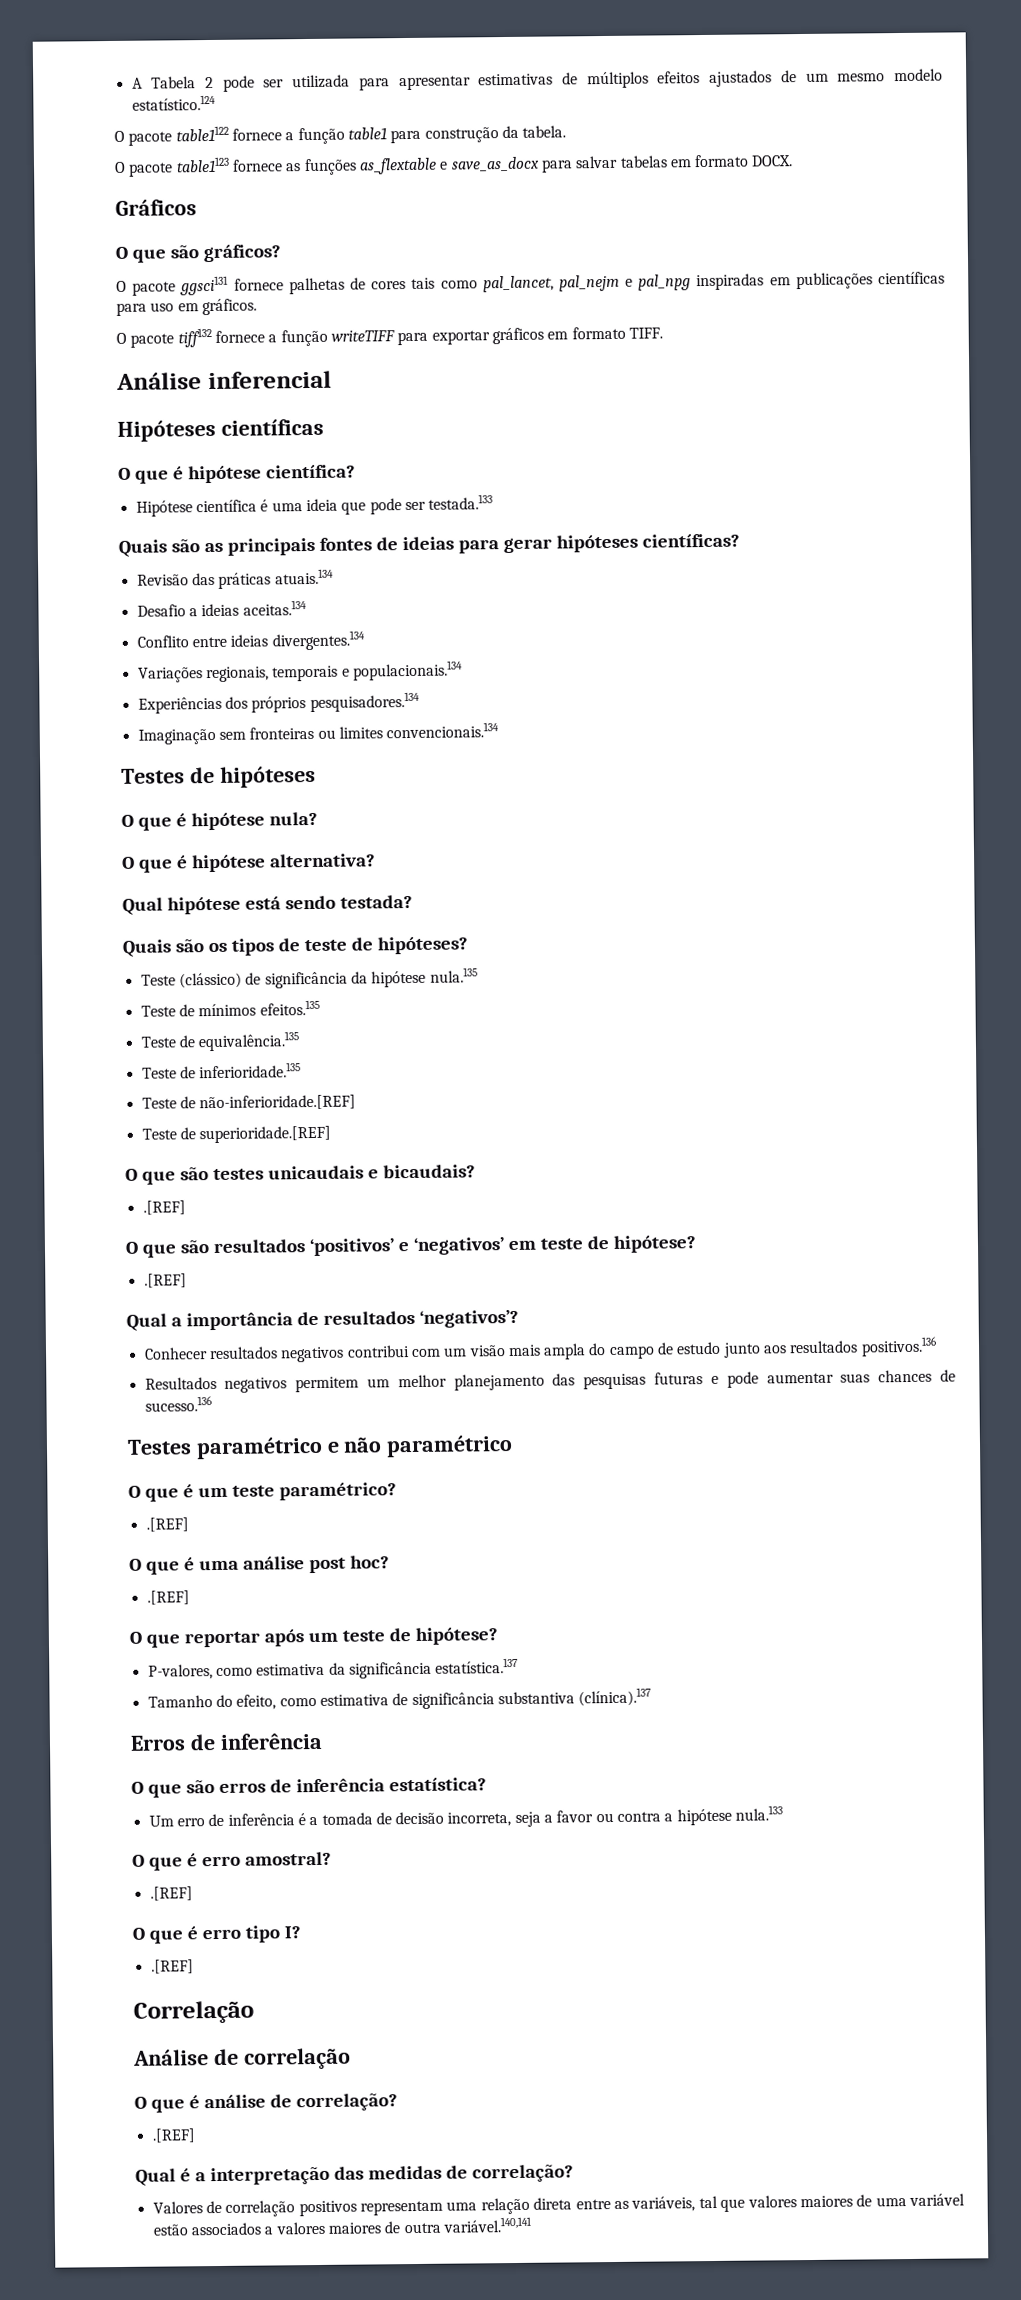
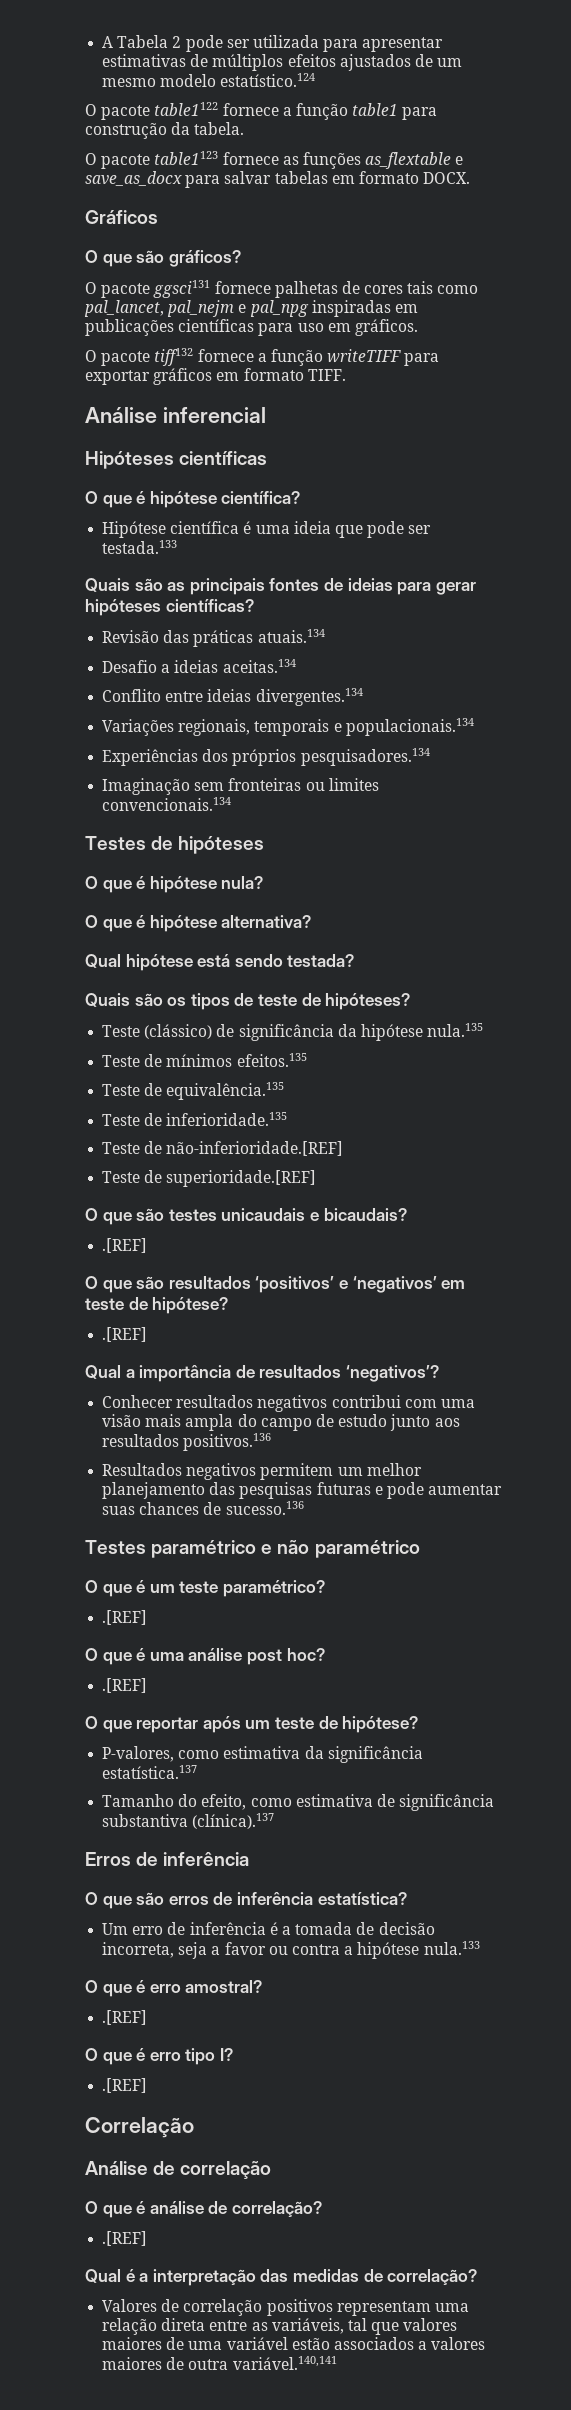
[443,1347,468,1357] um -> [440,1399,475,1408] uma

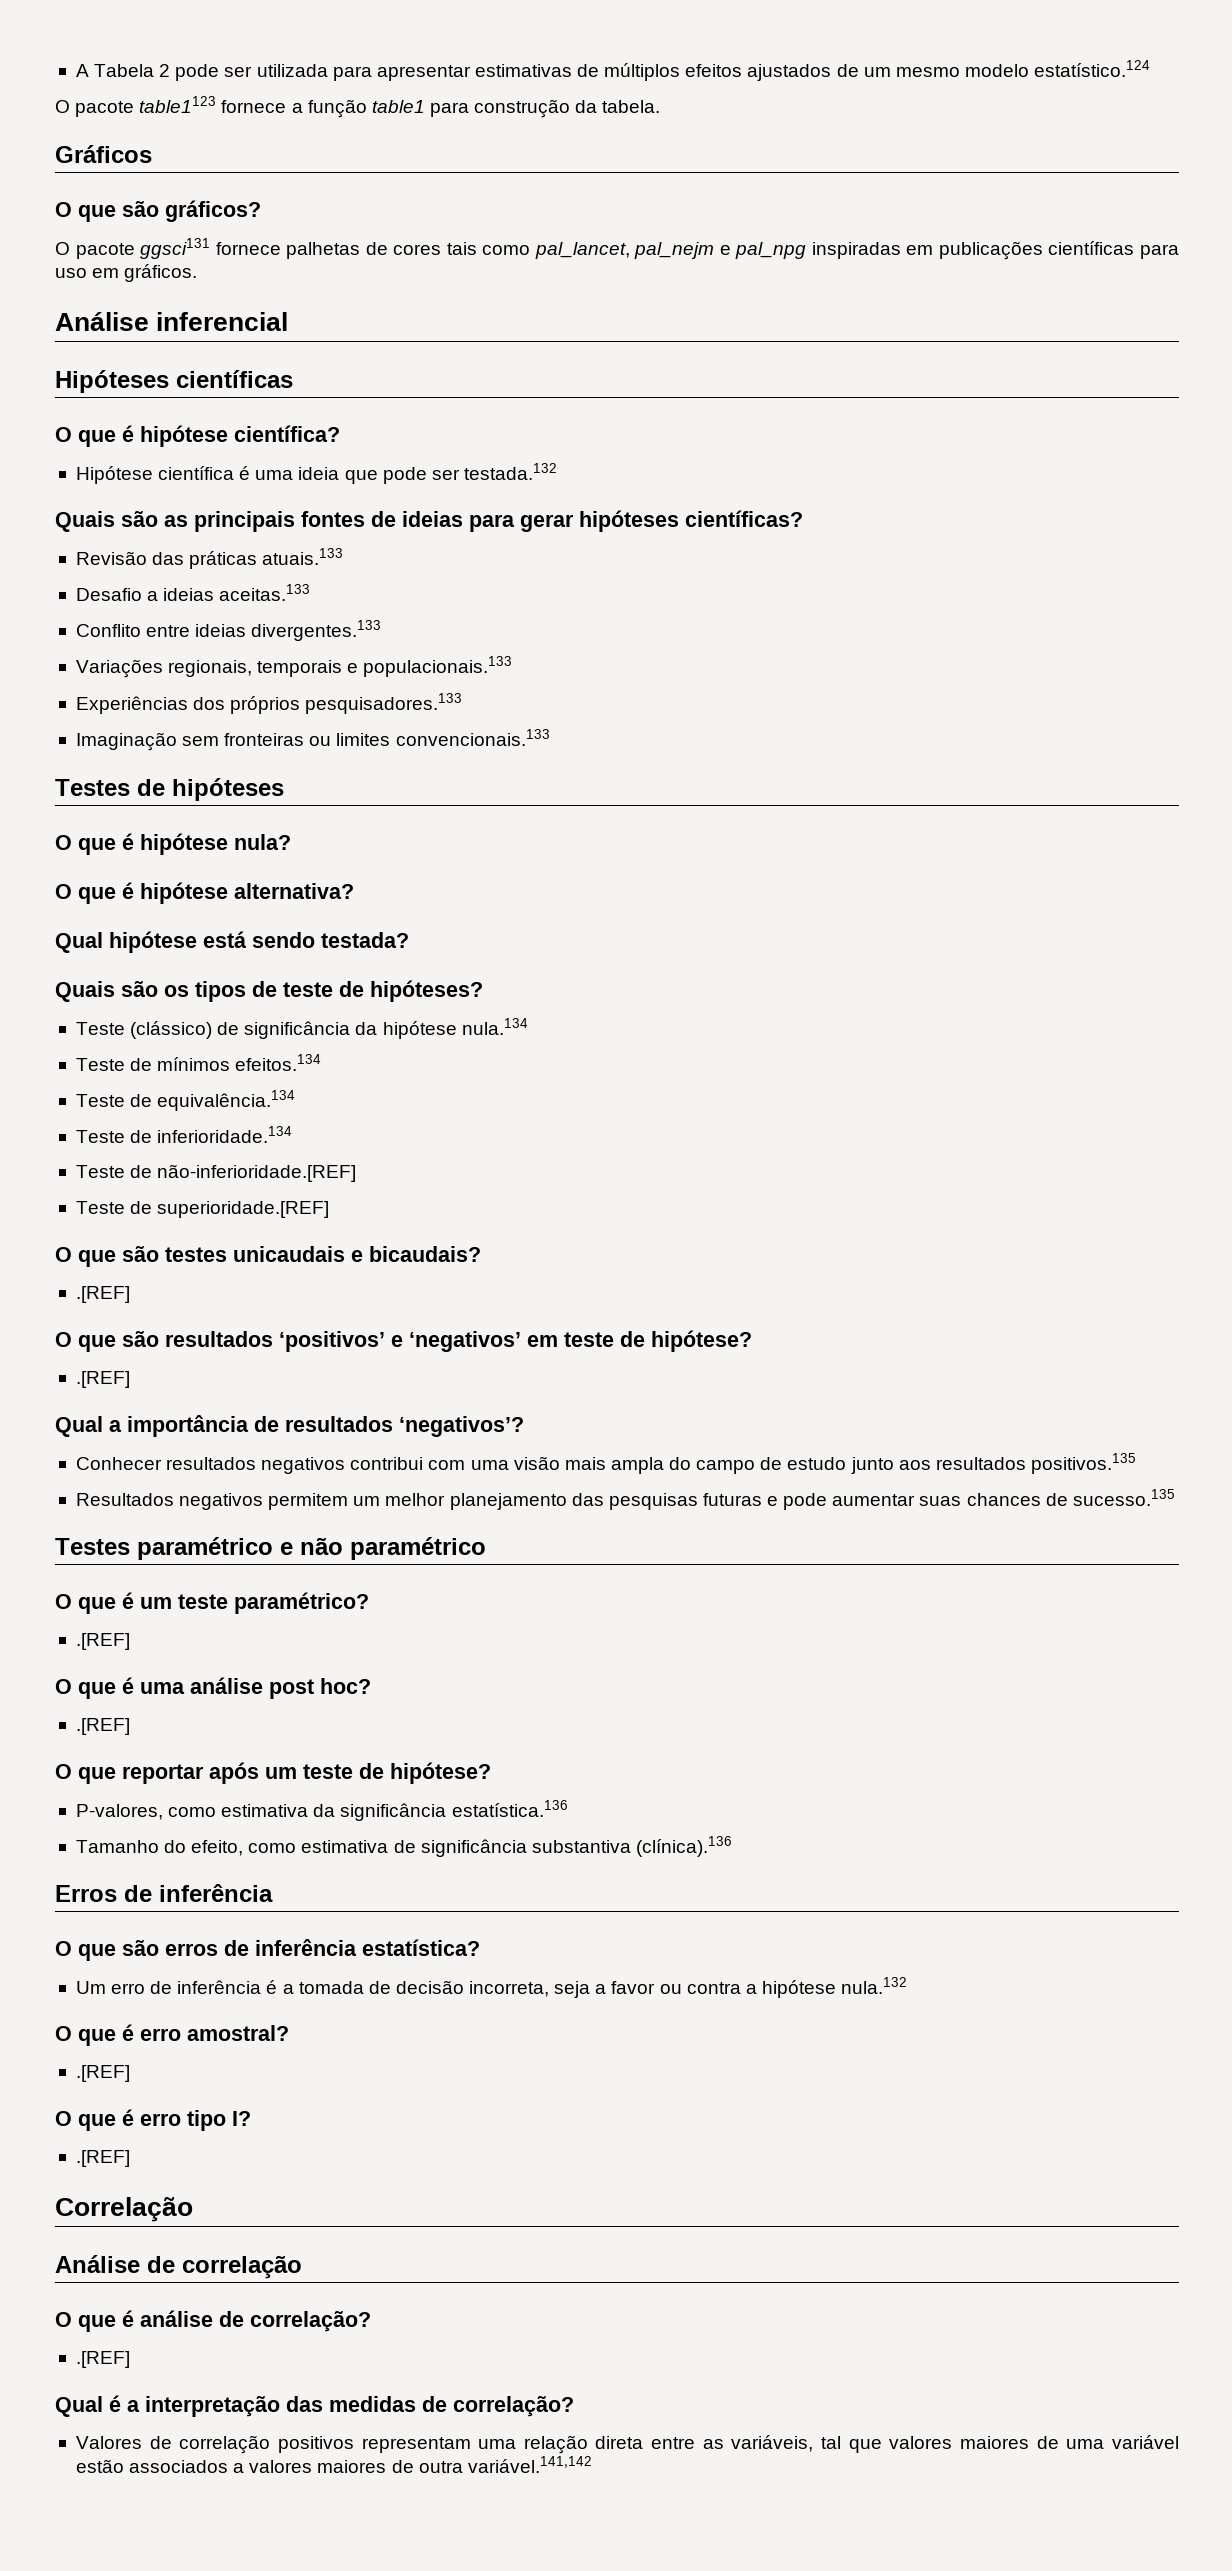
[154,102,219,116] table1122 -> [139,96,217,113] table1123
[85,151,464,169] [85,171,471,188] // O pacote table1123 fornece as funções as_flextable e save_as_docx para salvar tabelas em formato DOCX. -> (661, 106) none
[85,348,440,366] [85,368,346,385] // O pacote tiff132 fornece a função writeTIFF para exportar gráficos em formato TIFF. -> (198, 273) none
[102,540,178,554] testada.133 -> [463,463,557,480] testada.132
[257,629,325,643] atuais.134 -> [262,548,344,565] atuais.133
[222,659,296,673] aceitas.134 -> [219,584,311,601] aceitas.133
[255,688,363,706] divergentes.134 -> [251,620,382,641] divergentes.133
[345,718,474,736] populacionais.134 -> [363,656,513,677] populacionais.133
[300,748,430,766] pesquisadores.134 -> [305,693,463,714] pesquisadores.133
[102,797,232,811] convencionais.134 -> [395,729,550,746] convencionais.133
[427,1023,484,1037] nula.135 -> [461,1018,528,1035] nula.134
[236,1053,307,1067] [102,1082,285,1100] [102,1112,288,1126] efeitos.135 // Teste de equivalência.135 // Teste de inferioridade.135 -> [235,1054,322,1071] [75,1090,296,1111] [75,1126,293,1143] efeitos.134 // Teste de equivalência.134 // Teste de inferioridade.134
[183,1433,272,1451] positivos.136 -> [1030,1453,1136,1474] positivos.135
[225,1501,304,1515] sucesso.136 -> [1072,1489,1175,1506] sucesso.135
[102,1765,198,1779] estatística.137 -> [451,1800,568,1817] estatística.136
[192,1813,275,1829] (clínica).137 -> [635,1836,732,1857] (clínica).136
[423,1941,480,1955] nula.133 -> [841,1977,908,1994] nula.132
[232,2356,337,2370] variável.140,141 -> [467,2456,592,2473] variável.141,142

